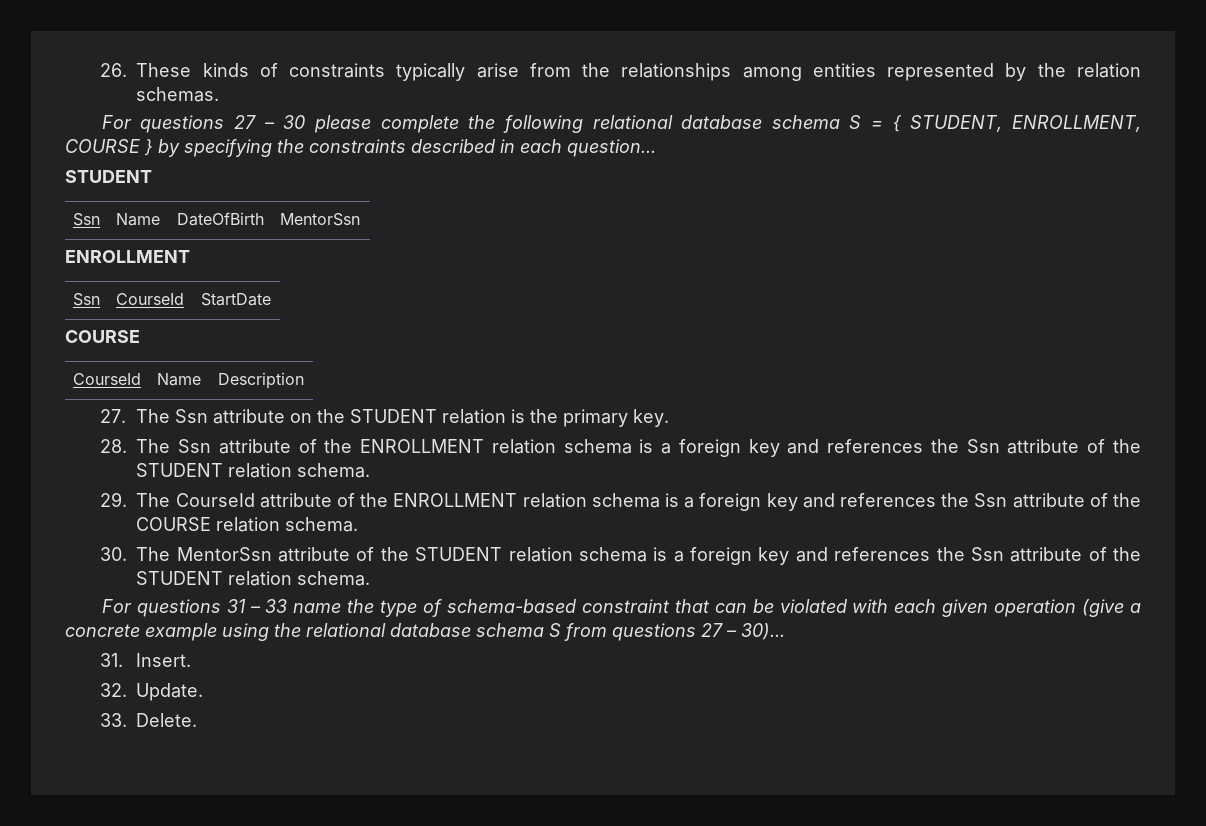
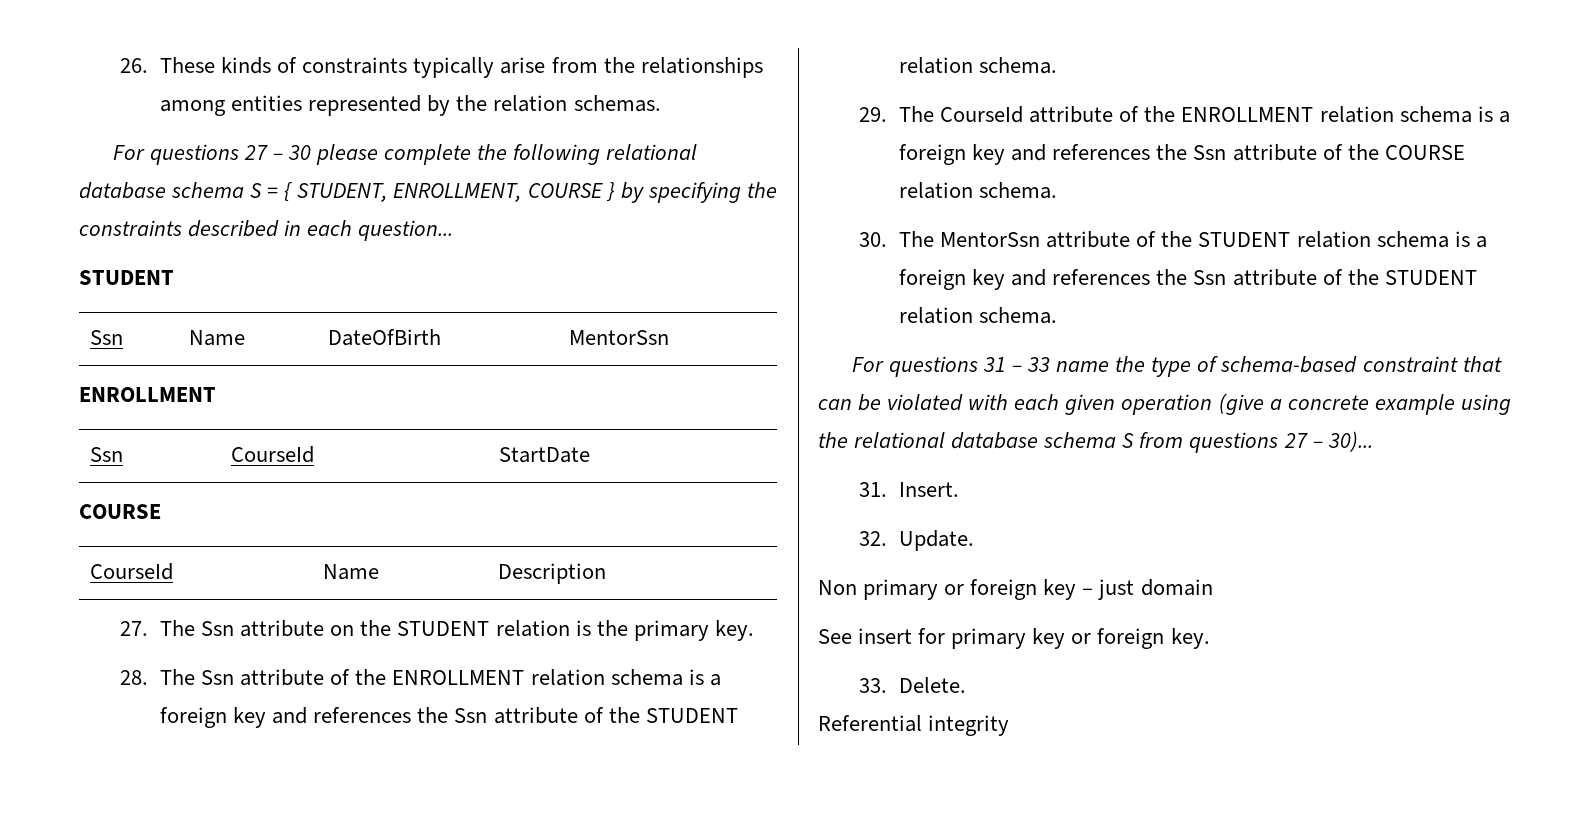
(204, 692) none -> [818,579,1213,600] [818,628,1210,649] // Non primary or foreign key – just domain // See insert for primary key or foreign key.
(198, 720) none -> [818,715,1010,736] // Referential integrity

